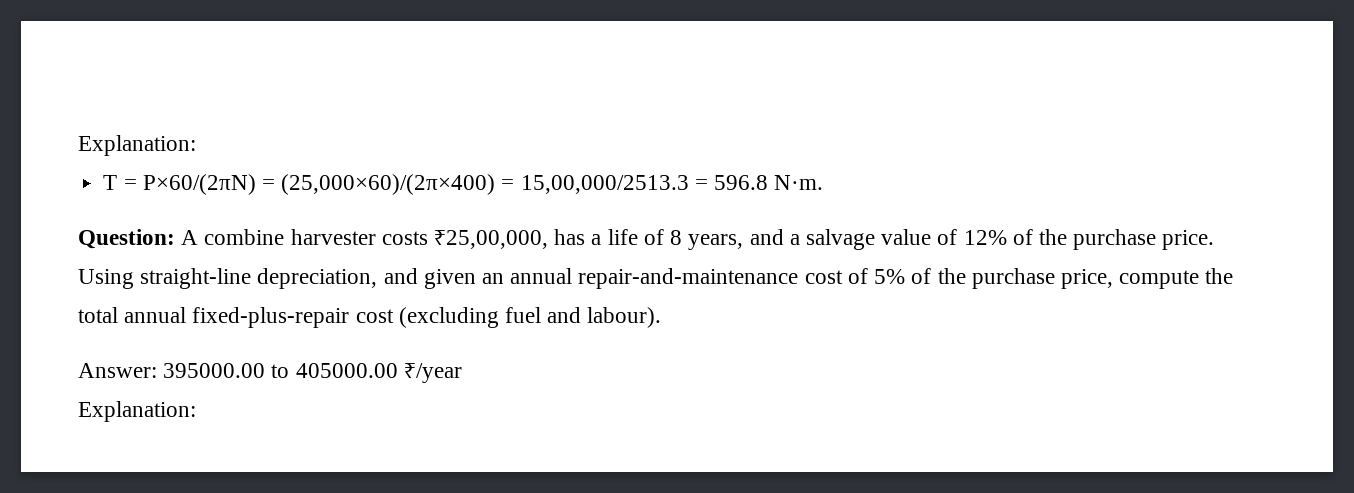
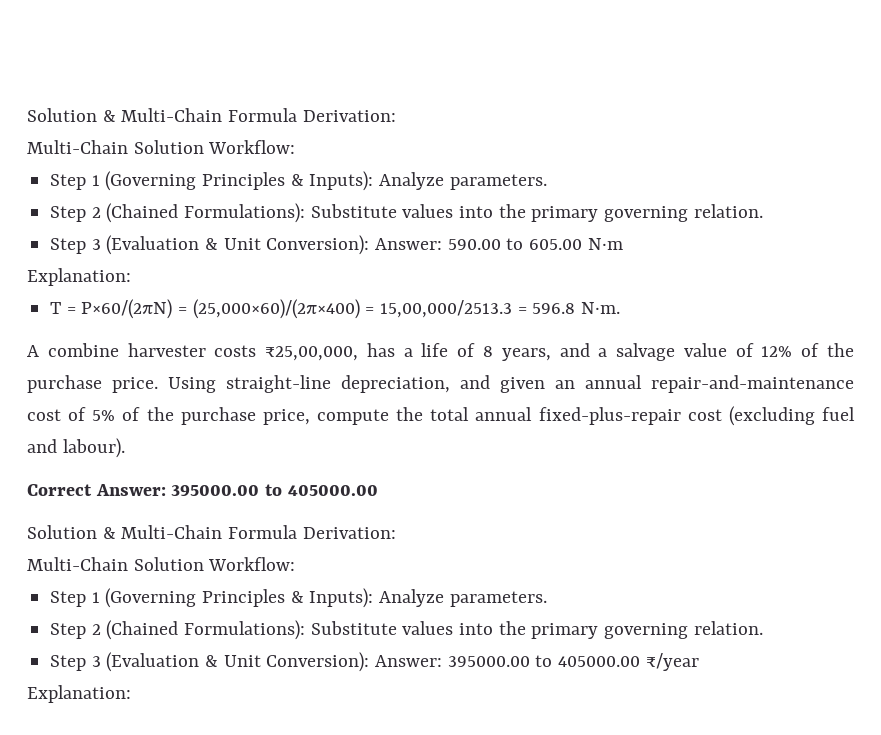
(78, 145) none -> [27,108,396,122] [27,140,296,154] [50,171,547,191] [50,203,763,223] [50,235,623,255] Solution & Multi-Chain Formula Derivation: // Multi-Chain Solution Workflow: // Step 1 (Governing Principles & Inputs): Analyze parameters. // Step 2 (Chained Formulations): Substitute values into the primary governing relation. // Step 3 (Evaluation & Unit Conversion): Answer: 590.00 to 605.00 N·m //
[78,229,175,249] Question: -> (621, 308) none
(662, 317) none -> [27,484,378,496] [27,525,396,539] [27,557,296,571] [50,588,547,608] [50,620,763,640] [50,652,370,672] Correct Answer: 395000.00 to 405000.00 // Solution & Multi-Chain Formula Derivation: // Multi-Chain Solution Workflow: // Step 1 (Governing Principles & Inputs): Analyze parameters. // Step 2 (Chained Formulations): Substitute values into the primary governing relation. // Step 3 (Evaluation & Unit Conversion):

